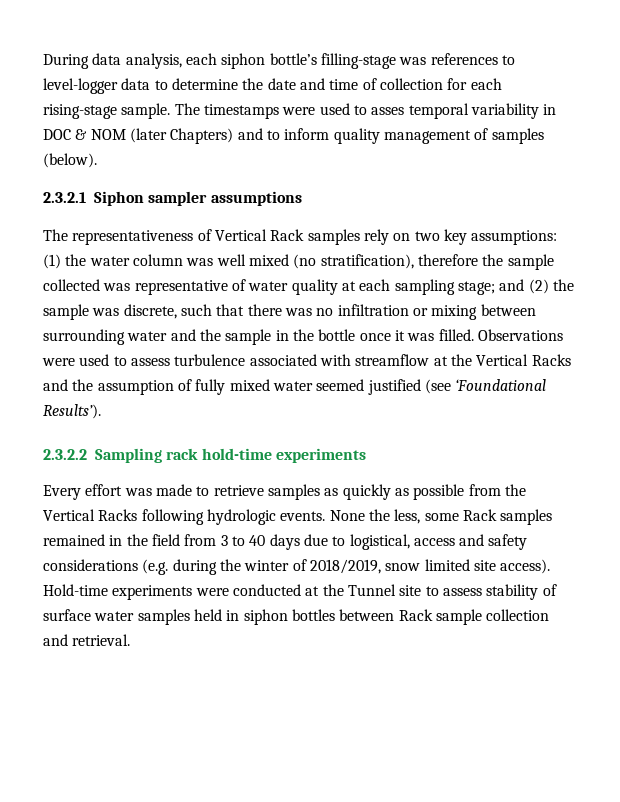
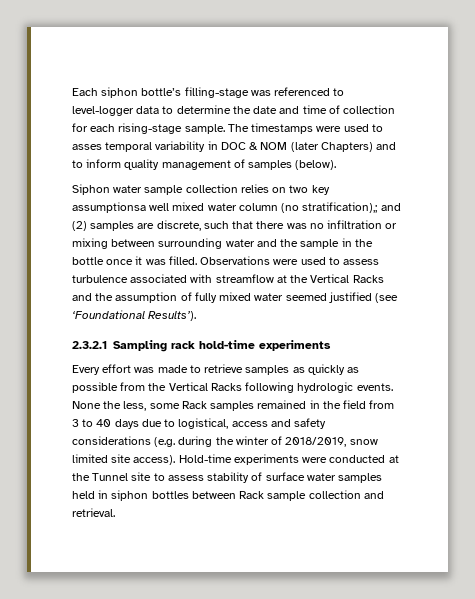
[43,53,217,69] During data analysis, each -> [72,88,98,96] Each
[430,53,498,65] references -> [274,87,331,96] referenced
[43,191,302,206] [43,229,558,245] [43,254,554,270] [43,279,574,295] [43,304,120,320] 2.3.2.1 Siphon sampler assumptions // The representativeness of Vertical Rack samples rely on two key assumptions: (1) the water column was well mixed (no stratification), therefore the sample collected was representative of water quality at each sampling stage; and (2) the sample was -> [72,184,330,195] [72,202,401,213] [72,221,155,231] Siphon water sample collection relies on two key assumptionsa well mixed water column (no stratification),; and (2) samples are
[43,449,87,460] 2.3.2.2 -> [72,341,107,349] 2.3.2.1

